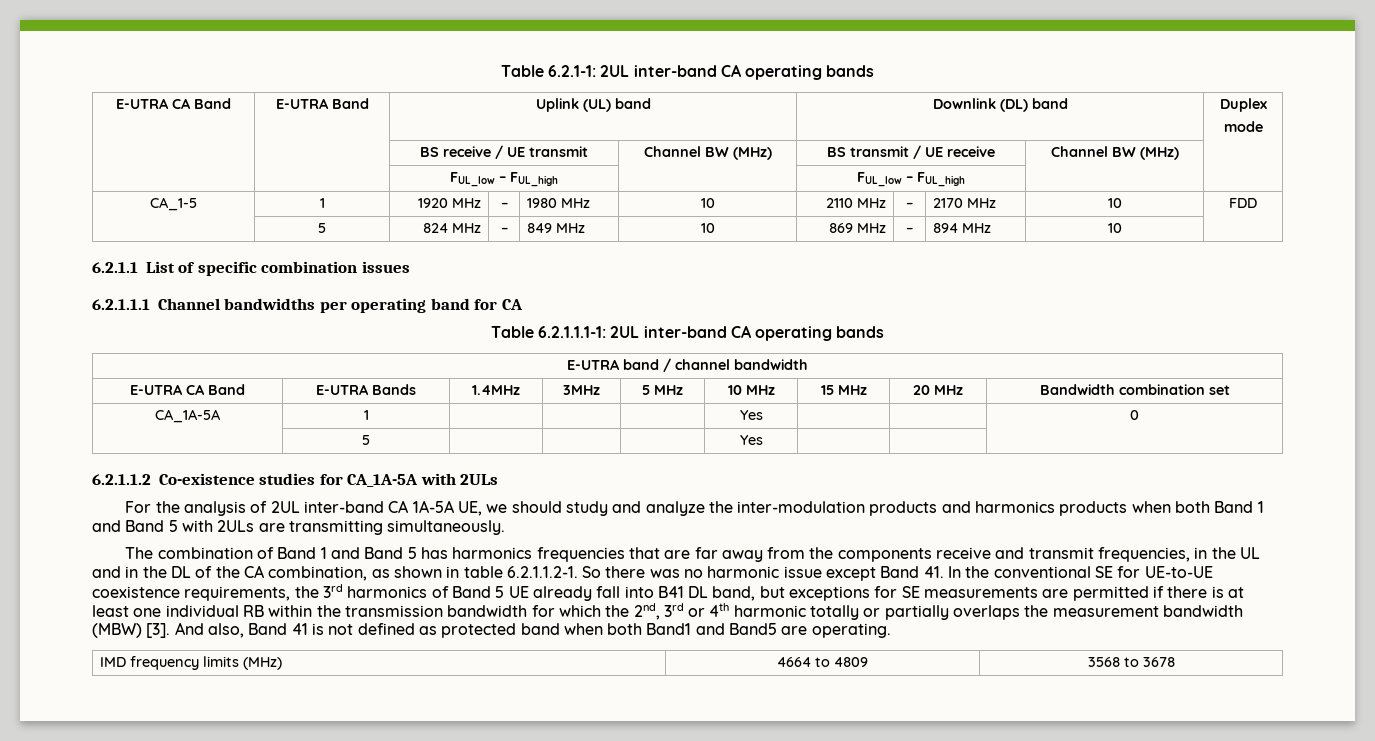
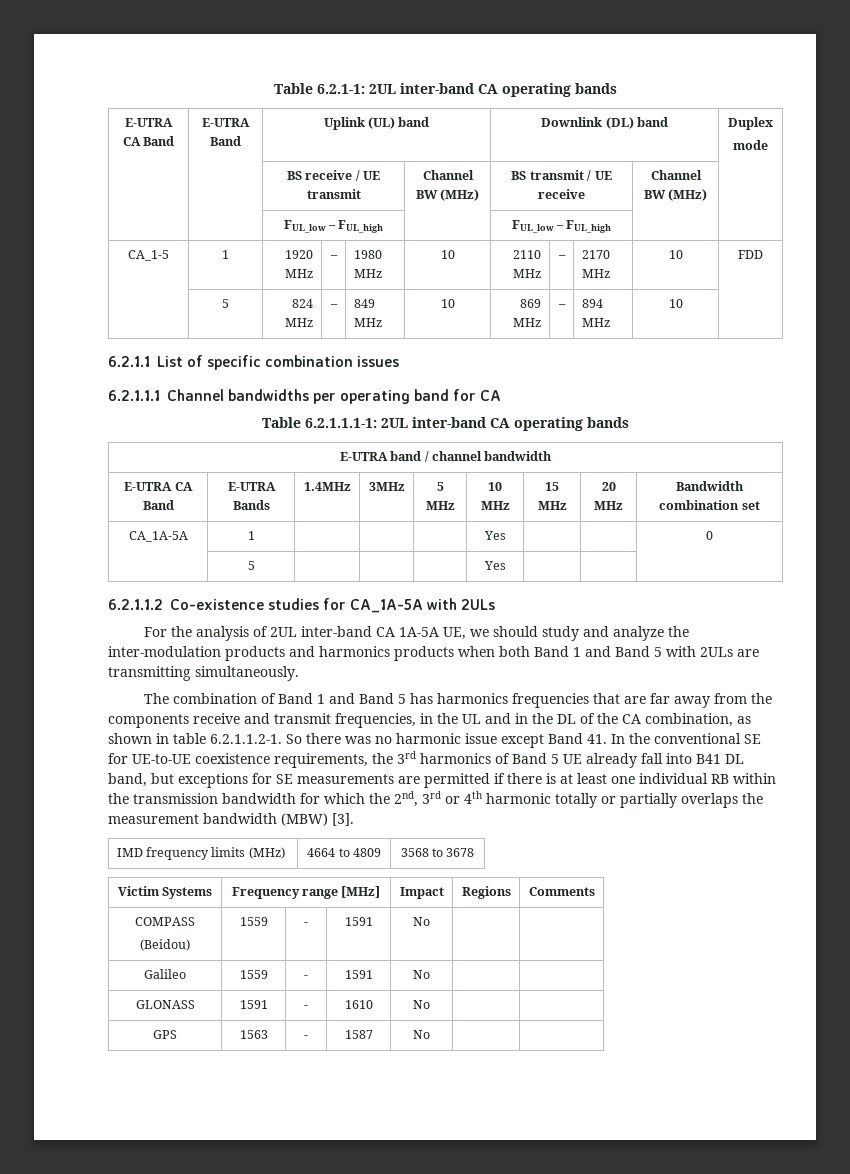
[174,622,891,638] And also, Band 41 is not defined as protected band when both Band1 and Band5 are operating. -> (354, 819) none
(1175, 662) none -> [117,886,213,899] [231,886,381,899] [399,887,444,899] [461,886,511,899] [528,887,595,896] [135,917,195,926] [140,939,190,951] [239,917,268,926] [304,922,308,926] [344,917,373,926] [413,917,430,926] [144,969,186,979] [239,970,268,979] [304,975,308,979] [344,970,373,979] [413,970,430,979] [135,1000,195,1009] [239,1000,268,1009] [304,1005,308,1009] [344,1000,373,1009] [413,1000,430,1009] [153,1030,177,1039] [239,1030,268,1039] [304,1035,308,1039] [344,1030,373,1039] [413,1030,430,1039] // Victim Systems | Frequency range [MHz] | Impact | Regions | Comments // COMPASS // (Beidou) | 1559 | - | 1591 | No | | // Galileo | 1559 | - | 1591 | No | | // GLONASS | 1591 | - | 1610 | No | | // GPS | 1563 | - | 1587 | No | |

